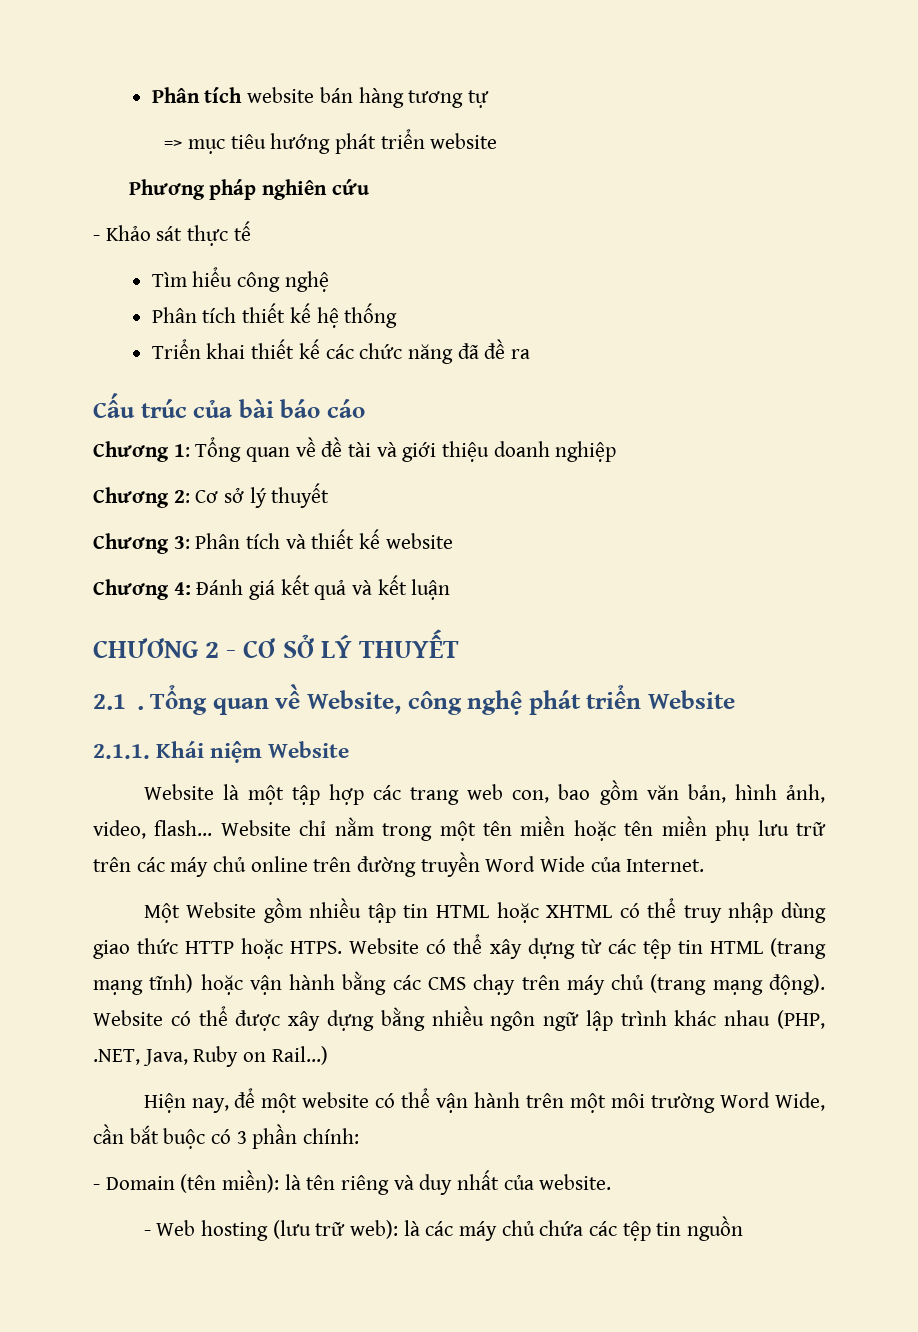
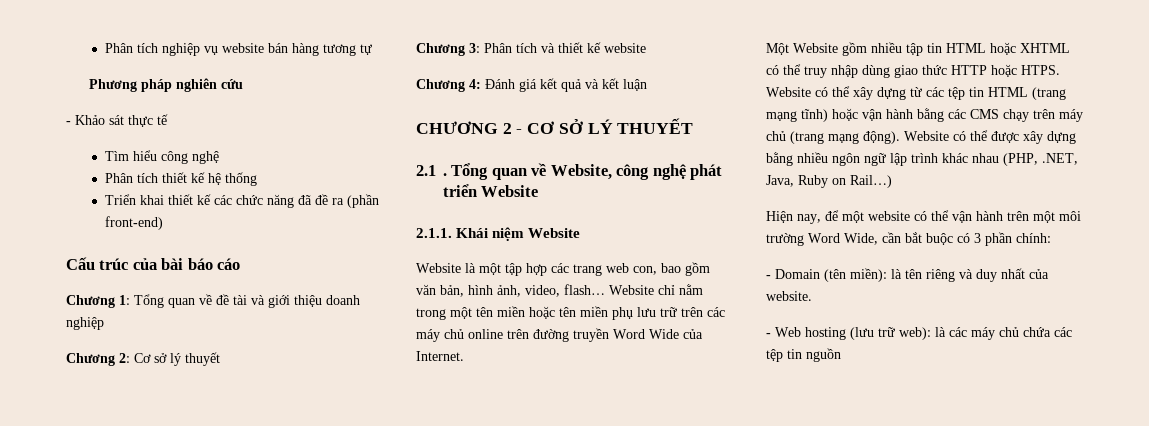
[151,87,243,103] Phân tích -> [104,43,218,56] Phân tích nghiệp vụ
[164,129,498,154] // => mục tiêu hướng phát triển website -> (372, 49) none
(530, 354) none -> [346,194,379,208] [104,216,163,230] (phần front-end)

